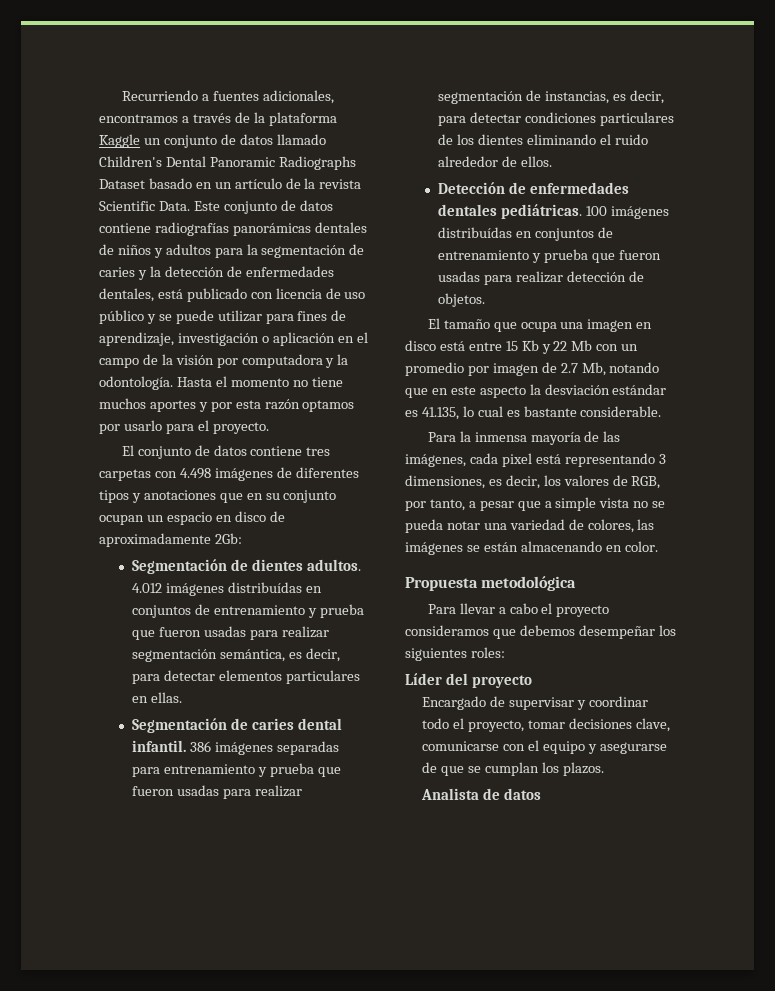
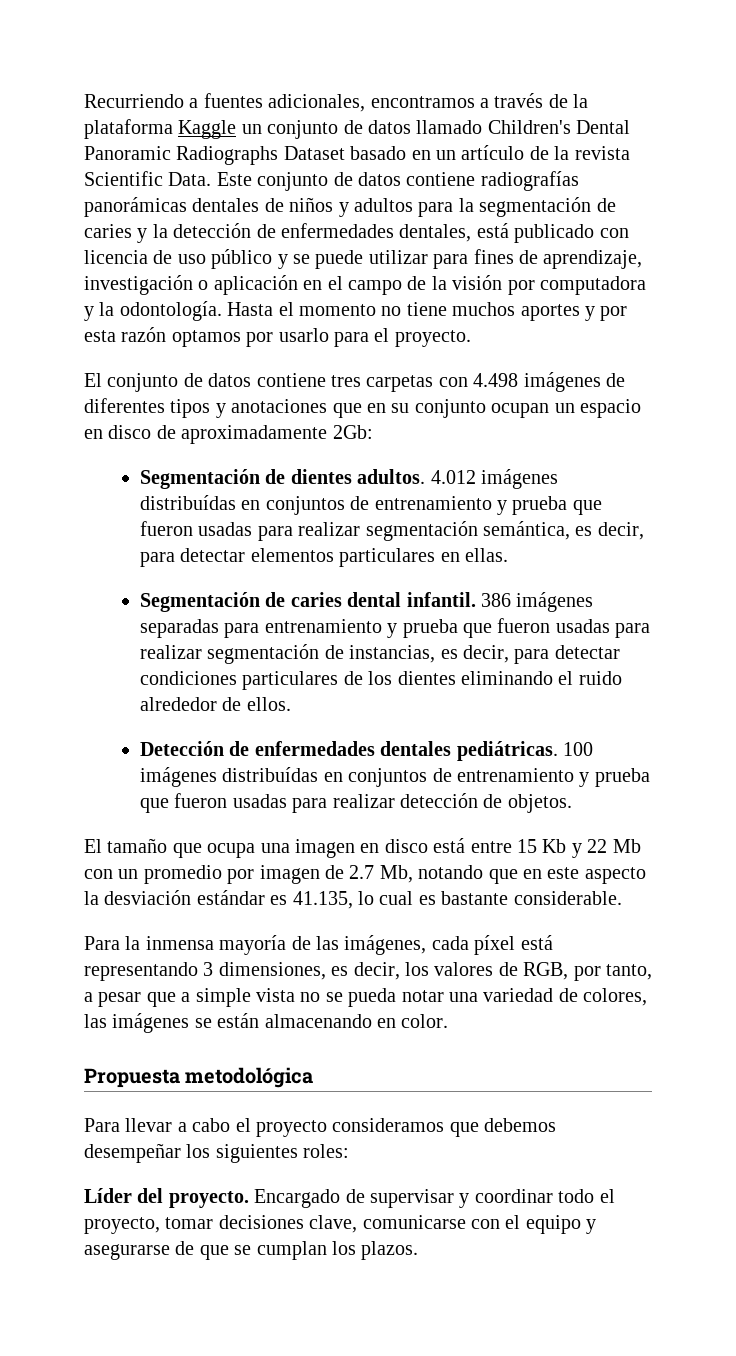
[501,453,532,467] pixel -> [474,935,516,955] píxel
[471,675,532,688] proyecto // -> [168,1191,249,1208] proyecto.
[421,788,541,800] // Analista de datos -> (419, 1250) none

